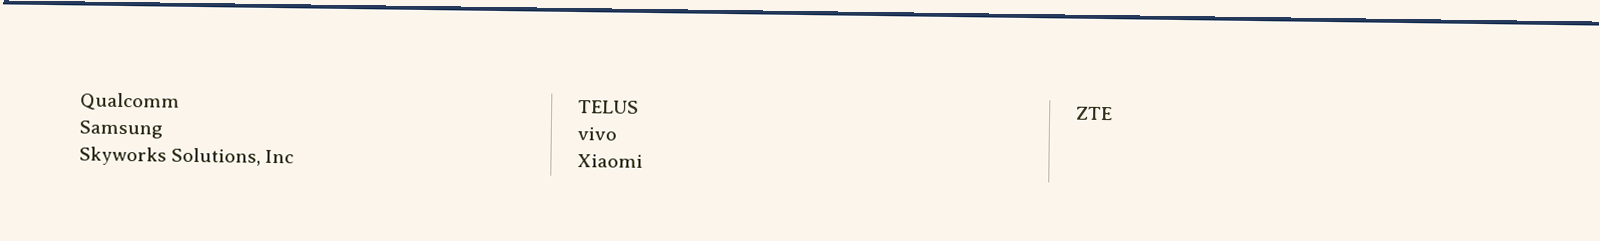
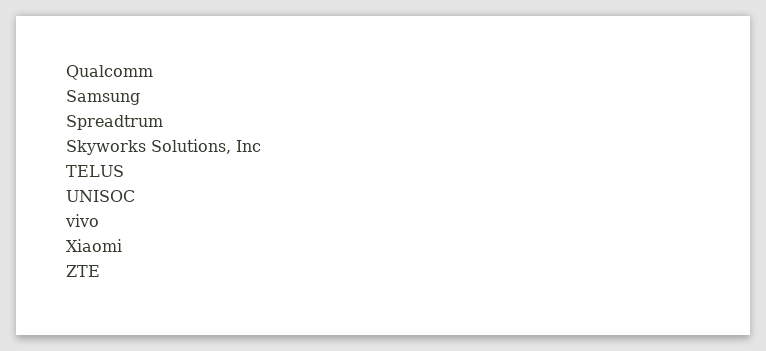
(163, 129) none -> [66,115,163,130] // Spreadtrum
(639, 107) none -> [66,190,135,202] // UNISOC

